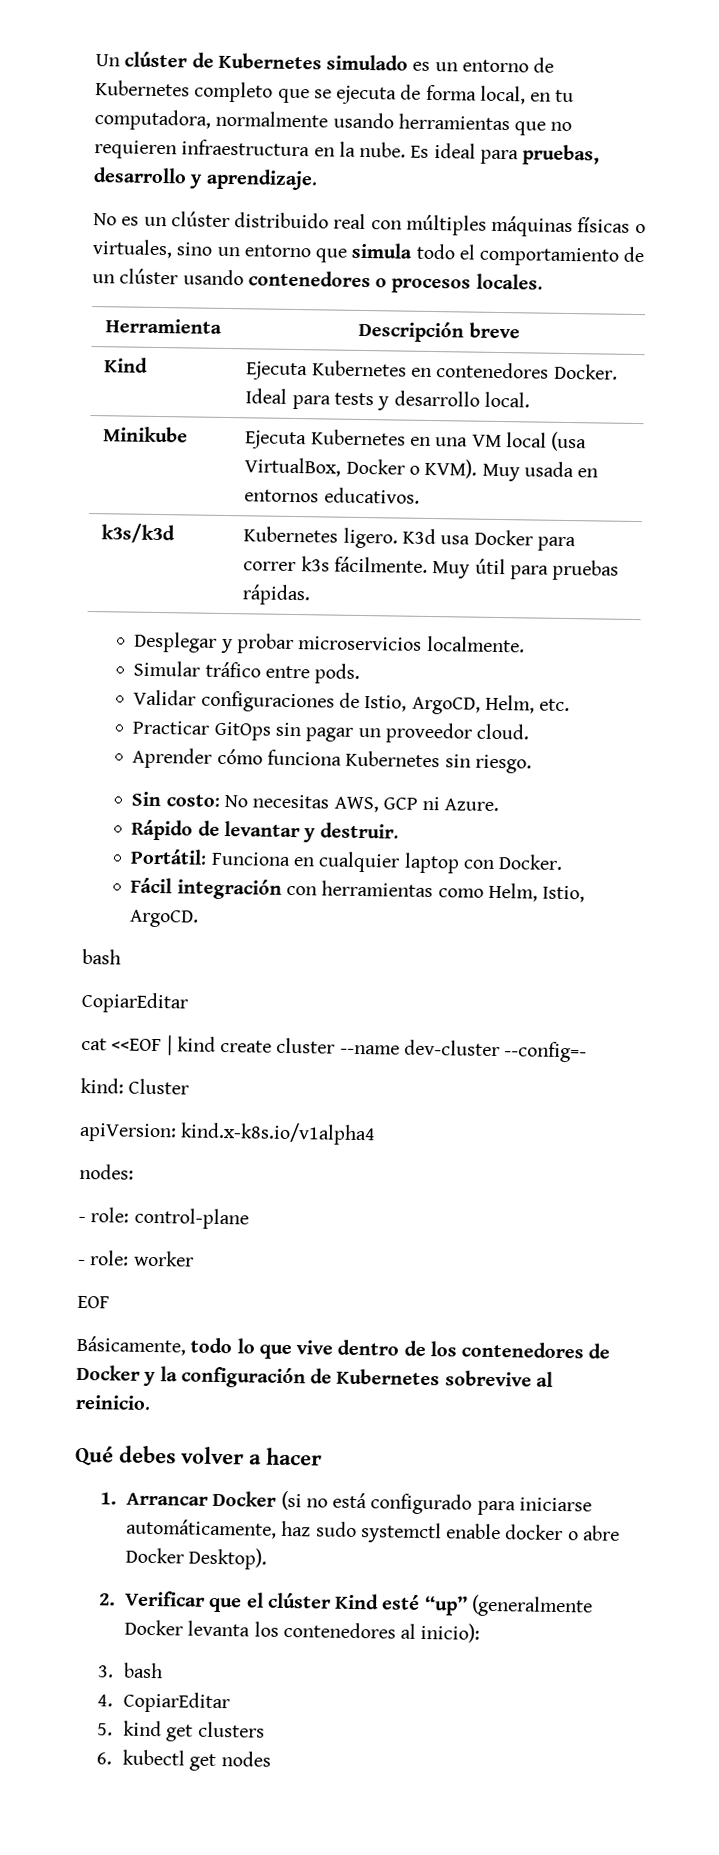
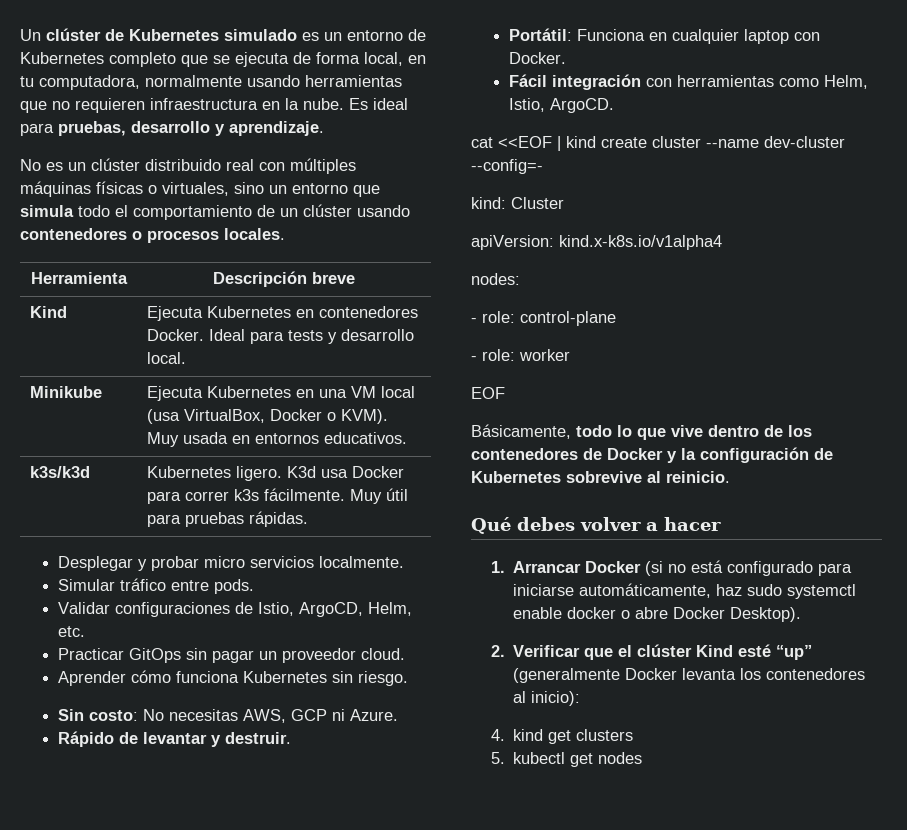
[298,636,423,651] microservicios -> [204,556,315,568] micro servicios
[82,948,121,965] [81,991,189,1014] // bash // CopiarEditar -> (615, 105) none
[97,1662,164,1679] [97,1691,231,1714] [97,1723,114,1736] 3. bash // 4. CopiarEditar // 5. -> [491,729,506,741] 4.
[96,1752,113,1765] 6. -> [491,752,506,764] 5.

